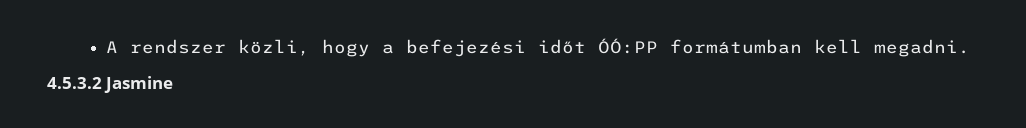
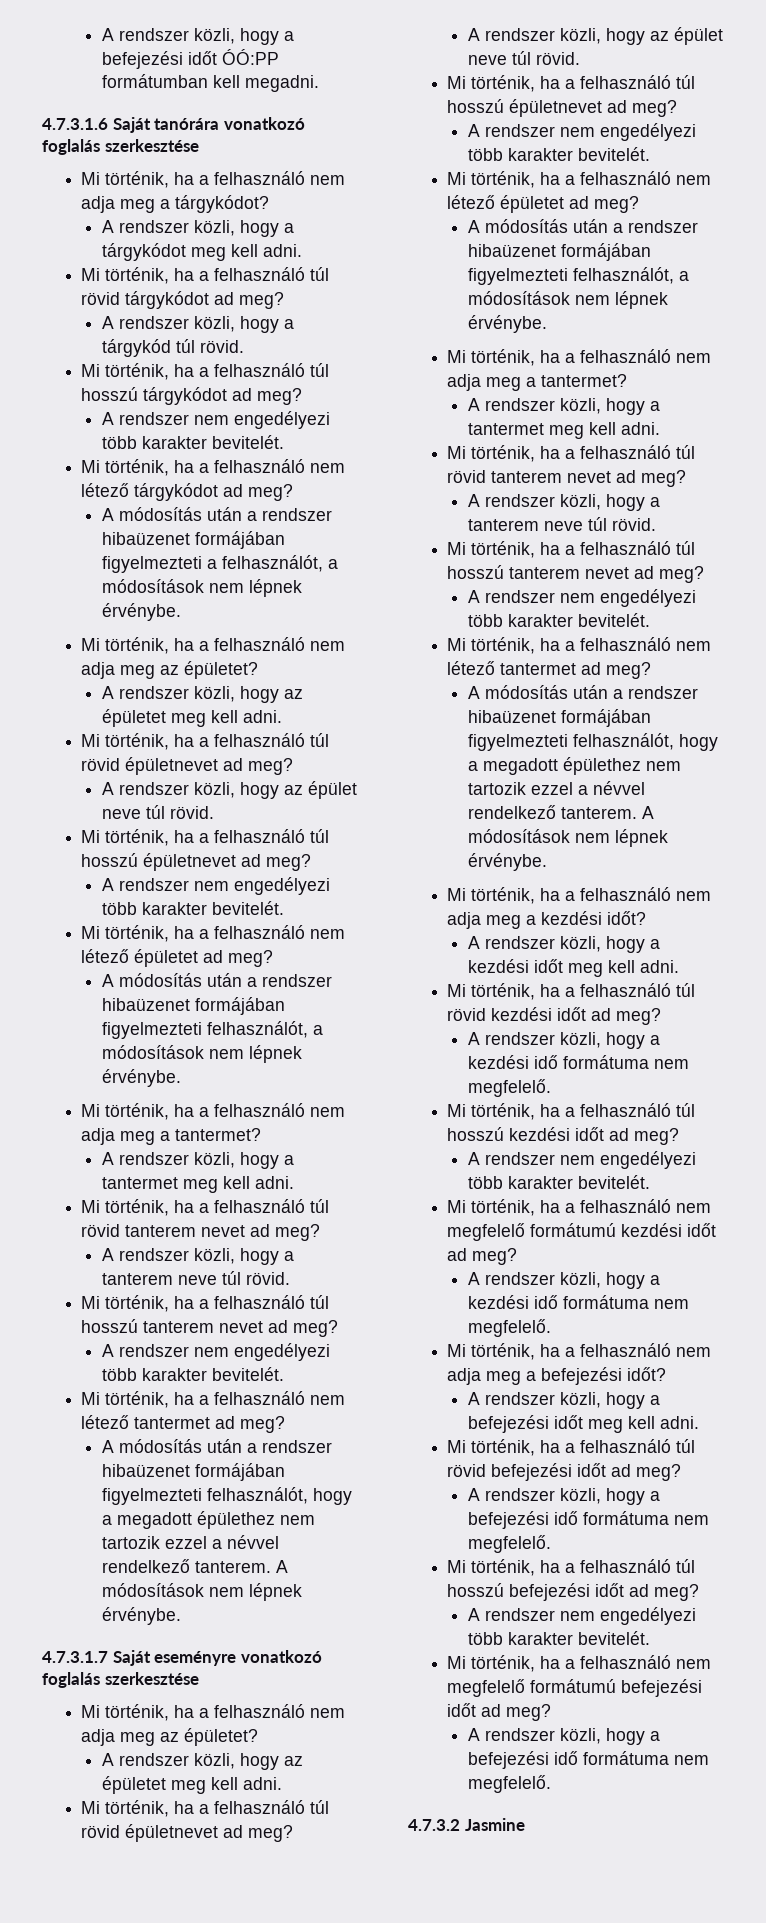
[47,77,102,89] 4.5.3.2 -> [42,117,305,133] [42,139,199,155] [81,171,346,188] [81,195,270,213] [101,220,294,237] [101,243,302,261] [81,267,330,284] [81,291,285,309] [101,316,294,333] [101,339,244,357] [81,363,330,380] [81,387,303,405] [101,411,330,429] [101,435,284,449] [81,459,346,476] [81,483,294,501] [101,507,332,521] [101,531,285,549] [101,555,338,573] [101,579,302,597] [101,603,181,621] [81,637,346,654] [81,661,259,679] [101,686,303,703] [101,709,282,727] [81,733,330,750] [81,757,294,775] [101,781,357,799] [101,805,214,819] [81,829,330,846] [81,853,312,871] [101,877,330,895] [101,901,284,915] [81,925,346,942] [81,949,274,967] [101,973,332,987] [101,997,285,1015] [101,1021,323,1039] [101,1045,302,1063] [101,1069,181,1087] [81,1103,346,1120] [81,1128,262,1145] [101,1152,294,1169] [101,1176,294,1193] [81,1199,330,1216] [81,1224,321,1241] [101,1248,294,1265] [101,1271,290,1285] [81,1295,330,1312] [81,1319,339,1337] [101,1343,330,1361] [101,1367,284,1381] [81,1391,346,1408] [81,1415,286,1433] [101,1439,332,1453] [101,1463,285,1481] [101,1487,352,1505] [101,1511,315,1529] [101,1535,279,1549] [101,1559,288,1573] [101,1583,302,1601] [101,1607,181,1625] [42,1650,322,1666] [42,1672,199,1688] [81,1704,346,1721] [81,1728,259,1746] [101,1753,303,1770] [101,1776,282,1794] [81,1800,330,1817] [81,1824,294,1842] [467,27,723,45] [467,51,580,65] [447,75,696,92] [447,99,678,117] [467,123,696,141] [467,147,650,161] [447,171,712,188] [447,195,640,213] [467,219,698,233] [467,243,651,261] [467,267,689,285] [467,291,668,309] [467,315,547,333] [447,349,712,366] [447,374,628,391] [467,398,660,415] [467,422,660,439] [447,445,696,462] [447,470,687,487] [467,494,660,511] [467,517,656,531] [447,541,696,558] [447,565,705,583] [467,589,696,607] [467,613,650,627] [447,637,712,654] [447,661,652,679] [467,685,698,699] [467,709,651,727] [467,733,718,751] [467,757,681,775] [467,781,645,795] [467,805,654,819] [467,829,668,847] [467,853,547,871] [447,887,712,904] [447,911,647,929] [467,936,660,953] [467,959,679,977] [447,983,696,1000] [447,1007,662,1025] [467,1032,660,1049] [467,1055,689,1069] [467,1079,551,1097] [447,1103,696,1120] [447,1127,680,1145] [467,1151,696,1169] [467,1175,650,1189] [447,1199,712,1216] [447,1223,717,1241] [447,1248,518,1265] [467,1272,660,1289] [467,1295,689,1309] [467,1319,551,1337] [447,1343,712,1360] [447,1367,667,1385] [467,1392,660,1409] [467,1415,699,1433] [447,1439,696,1456] [447,1463,682,1481] [467,1488,660,1505] [467,1511,709,1529] [467,1535,551,1553] [447,1559,696,1576] [447,1583,700,1601] [467,1607,696,1625] [467,1631,650,1645] [447,1655,712,1672] [447,1679,703,1697] [447,1703,552,1721] [467,1728,660,1745] [467,1751,709,1769] [467,1775,551,1793] [408,1819,460,1831] 4.7.3.1.6 Saját tanórára vonatkozó foglalás szerkesztése // Mi történik, ha a felhasználó nem adja meg a tárgykódot? // A rendszer közli, hogy a tárgykódot meg kell adni. // Mi történik, ha a felhasználó túl rövid tárgykódot ad meg? // A rendszer közli, hogy a tárgykód túl rövid. // Mi történik, ha a felhasználó túl hosszú tárgykódot ad meg? // A rendszer nem engedélyezi több karakter bevitelét. // Mi történik, ha a felhasználó nem létező tárgykódot ad meg? // A módosítás után a rendszer hibaüzenet formájában figyelmezteti a felhasználót, a módosítások nem lépnek érvénybe. // Mi történik, ha a felhasználó nem adja meg az épületet? // A rendszer közli, hogy az épületet meg kell adni. // Mi történik, ha a felhasználó túl rövid épületnevet ad meg? // A rendszer közli, hogy az épület neve túl rövid. // Mi történik, ha a felhasználó túl hosszú épületnevet ad meg? // A rendszer nem engedélyezi több karakter bevitelét. // Mi történik, ha a felhasználó nem létező épületet ad meg? // A módosítás után a rendszer hibaüzenet formájában figyelmezteti felhasználót, a módosítások nem lépnek érvénybe. // Mi történik, ha a felhasználó nem adja meg a tantermet? // A rendszer közli, hogy a tantermet meg kell adni. // Mi történik, ha a felhasználó túl rövid tanterem nevet ad meg? // A rendszer közli, hogy a tanterem neve túl rövid. // Mi történik, ha a felhasználó túl hosszú tanterem nevet ad meg? // A rendszer nem engedélyezi több karakter bevitelét. // Mi történik, ha a felhasználó nem létező tantermet ad meg? // A módosítás után a rendszer hibaüzenet formájában figyelmezteti felhasználót, hogy a megadott épülethez nem tartozik ezzel a névvel rendelkező tanterem. A módosítások nem lépnek érvénybe. // 4.7.3.1.7 Saját eseményre vonatkozó foglalás szerkesztése // Mi történik, ha a felhasználó nem adja meg az épületet? // A rendszer közli, hogy az épületet meg kell adni. // Mi történik, ha a felhasználó túl rövid épületnevet ad meg? // A rendszer közli, hogy az épület neve túl rövid. // Mi történik, ha a felhasználó túl hosszú épületnevet ad meg? // A rendszer nem engedélyezi több karakter bevitelét. // Mi történik, ha a felhasználó nem létező épületet ad meg? // A módosítás után a rendszer hibaüzenet formájában figyelmezteti felhasználót, a módosítások nem lépnek érvénybe. // Mi történik, ha a felhasználó nem adja meg a tantermet? // A rendszer közli, hogy a tantermet meg kell adni. // Mi történik, ha a felhasználó túl rövid tanterem nevet ad meg? // A rendszer közli, hogy a tanterem neve túl rövid. // Mi történik, ha a felhasználó túl hosszú tanterem nevet ad meg? // A rendszer nem engedélyezi több karakter bevitelét. // Mi történik, ha a felhasználó nem létező tantermet ad meg? // A módosítás után a rendszer hibaüzenet formájában figyelmezteti felhasználót, hogy a megadott épülethez nem tartozik ezzel a névvel rendelkező tanterem. A módosítások nem lépnek érvénybe. // Mi történik, ha a felhasználó nem adja meg a kezdési időt? // A rendszer közli, hogy a kezdési időt meg kell adni. // Mi történik, ha a felhasználó túl rövid kezdési időt ad meg? // A rendszer közli, hogy a kezdési idő formátuma nem megfelelő. // Mi történik, ha a felhasználó túl hosszú kezdési időt ad meg? // A rendszer nem engedélyezi több karakter bevitelét. // Mi történik, ha a felhasználó nem megfelelő formátumú kezdési időt ad meg? // A rendszer közli, hogy a kezdési idő formátuma nem megfelelő. // Mi történik, ha a felhasználó nem adja meg a befejezési időt? // A rendszer közli, hogy a befejezési időt meg kell adni. // Mi történik, ha a felhasználó túl rövid befejezési időt ad meg? // A rendszer közli, hogy a befejezési idő formátuma nem megfelelő. // Mi történik, ha a felhasználó túl hosszú befejezési időt ad meg? // A rendszer nem engedélyezi több karakter bevitelét. // Mi történik, ha a felhasználó nem megfelelő formátumú befejezési időt ad meg? // A rendszer közli, hogy a befejezési idő formátuma nem megfelelő. // 4.7.3.2

